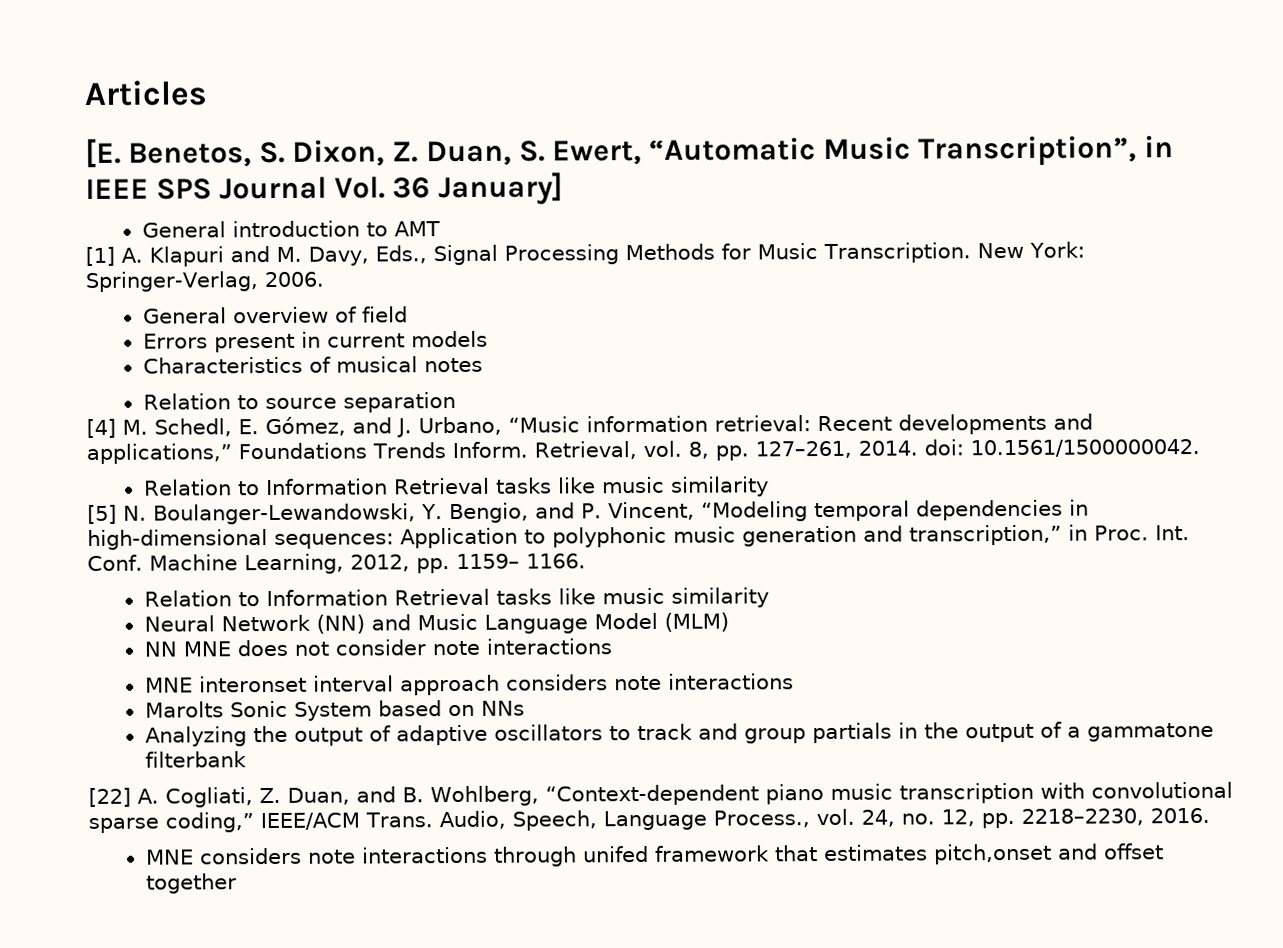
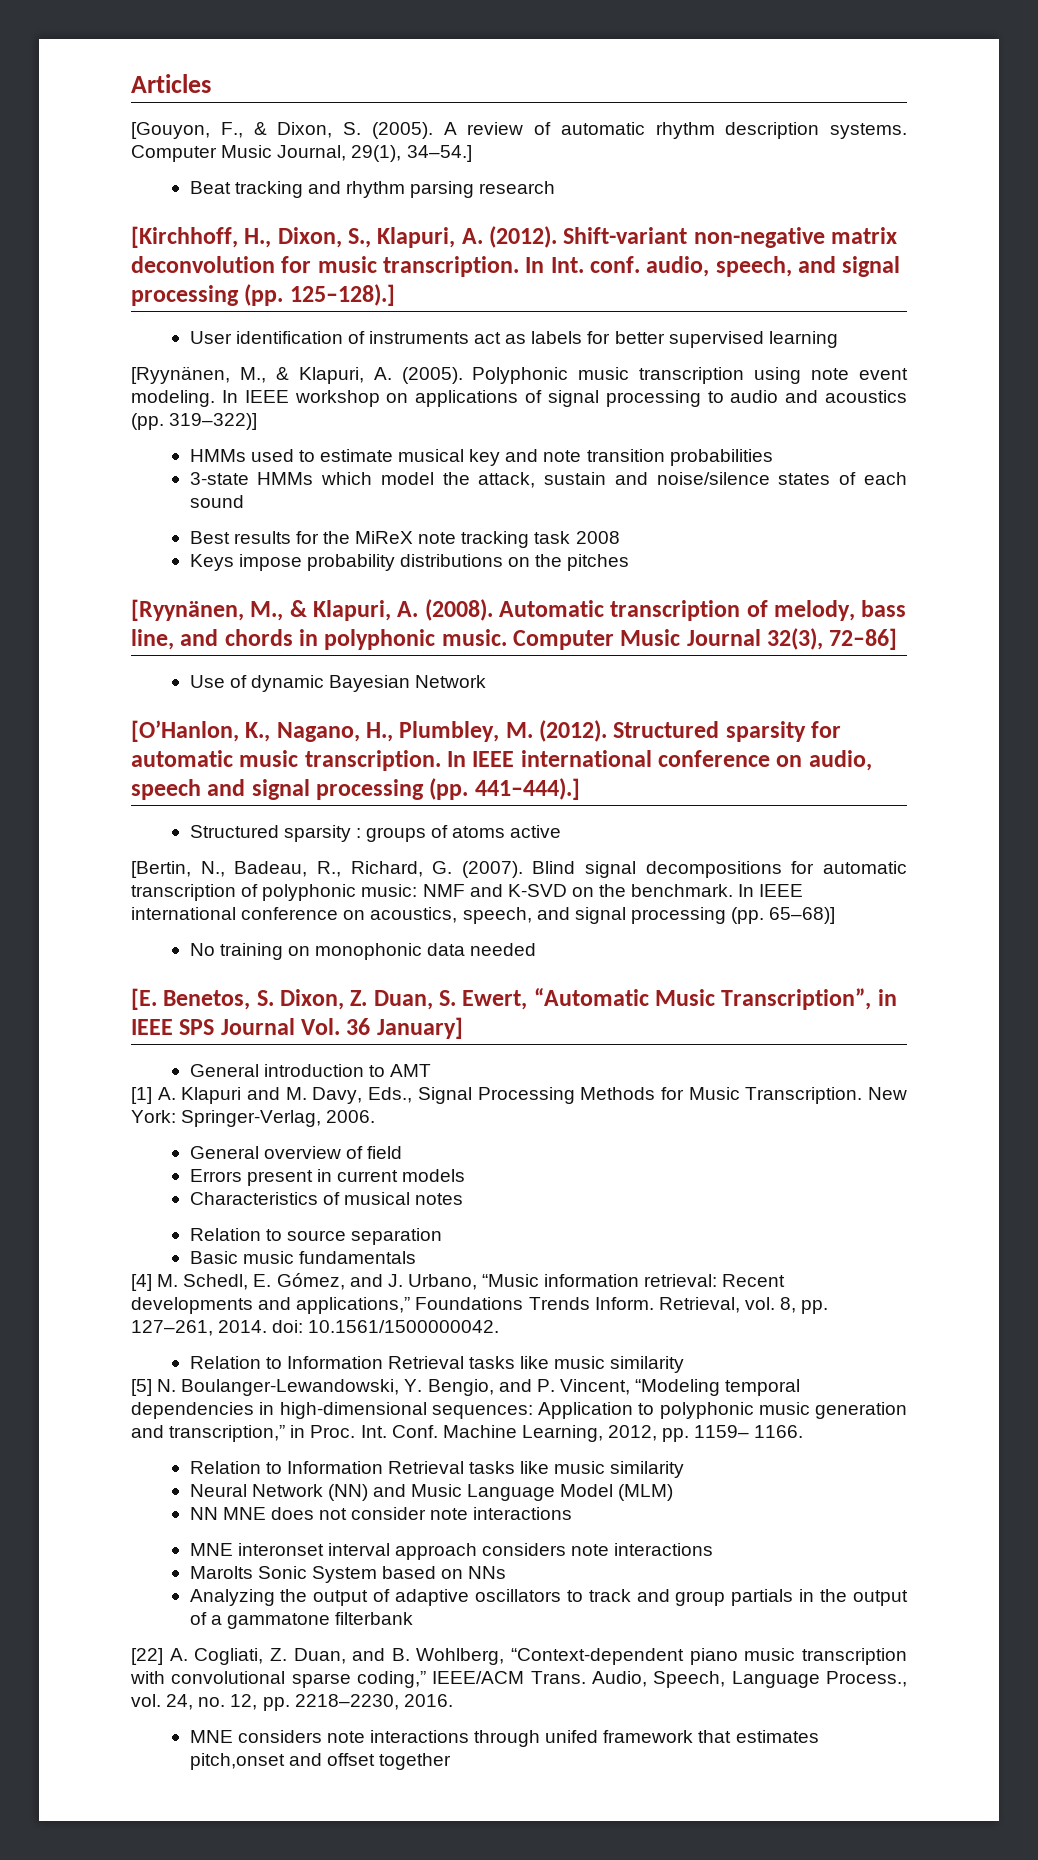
(207, 93) none -> [131,122,907,139] [131,145,472,162] [189,181,556,198] [131,226,898,248] [131,256,901,277] [131,284,395,306] [189,331,838,348] [131,366,908,384] [131,390,908,407] [131,413,258,430] [189,449,773,466] [189,472,907,488] [189,495,244,508] [189,531,620,548] [189,554,630,571] [131,599,907,621] [131,628,898,650] [189,675,487,692] [131,720,842,742] [131,750,872,771] [131,778,580,800] [189,825,562,842] [131,861,907,878] [131,884,804,901] [131,907,836,924] [189,943,537,960] // [Gouyon, F., & Dixon, S. (2005). A review of automatic rhythm description systems. Computer Music Journal, 29(1), 34–54.] // Beat tracking and rhythm parsing research // [Kirchhoff, H., Dixon, S., Klapuri, A. (2012). Shift-variant non-negative matrix deconvolution for music transcription. In Int. conf. audio, speech, and signal processing (pp. 125–128).] // User identification of instruments act as labels for better supervised learning // [Ryynänen, M., & Klapuri, A. (2005). Polyphonic music transcription using note event modeling. In IEEE workshop on applications of signal processing to audio and acoustics (pp. 319–322)] // HMMs used to estimate musical key and note transition probabilities // 3-state HMMs which model the attack, sustain and noise/silence states of each sound // Best results for the MiReX note tracking task 2008 // Keys impose probability distributions on the pitches // [Ryynänen, M., & Klapuri, A. (2008). Automatic transcription of melody, bass line, and chords in polyphonic music. Computer Music Journal 32(3), 72–86] // Use of dynamic Bayesian Network // [O’Hanlon, K., Nagano, H., Plumbley, M. (2012). Structured sparsity for automatic music transcription. In IEEE international conference on audio, speech and signal processing (pp. 441–444).] // Structured sparsity : groups of atoms active // [Bertin, N., Badeau, R., Richard, G. (2007). Blind signal decompositions for automatic transcription of polyphonic music: NMF and K-SVD on the benchmark. In IEEE international conference on acoustics, speech, and signal processing (pp. 65–68)] // No training on monophonic data needed
(456, 402) none -> [189,1251,416,1264] // Basic music fundamentals

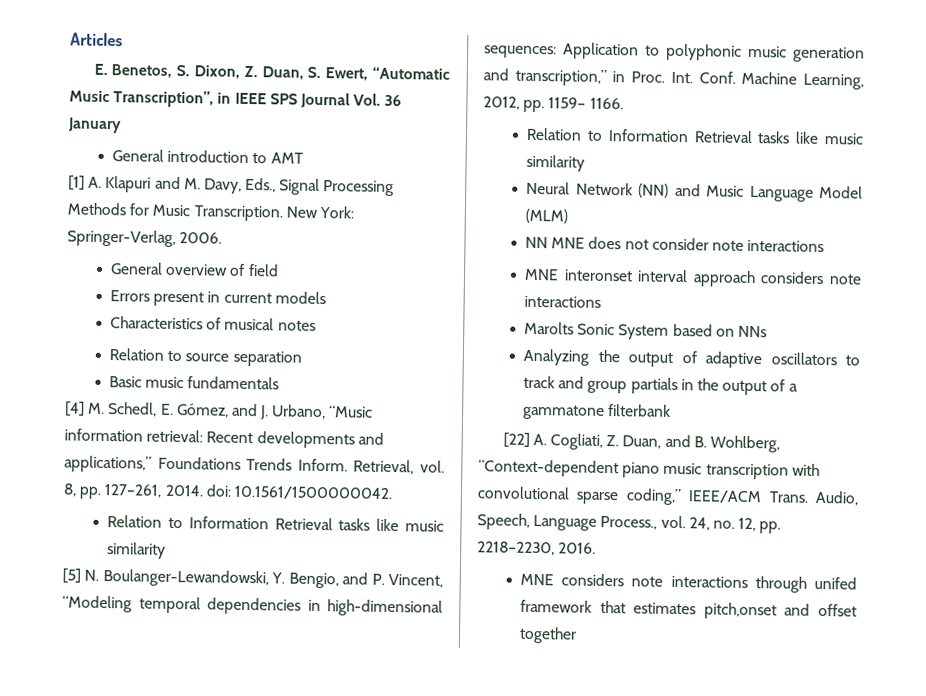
[131,122,907,139] [131,145,472,162] [189,181,556,198] [131,226,898,248] [131,256,901,277] [131,284,395,306] [189,331,838,348] [131,366,908,384] [131,390,908,407] [131,413,258,430] [189,449,773,466] [189,472,907,488] [189,495,244,508] [189,531,620,548] [189,554,630,571] [131,599,907,621] [131,628,898,650] [189,675,487,692] [131,720,842,742] [131,750,872,771] [131,778,580,800] [189,825,562,842] [131,861,907,878] [131,884,804,901] [131,907,836,924] [189,943,537,960] [131,988,157,1010] [Gouyon, F., & Dixon, S. (2005). A review of automatic rhythm description systems. Computer Music Journal, 29(1), 34–54.] // Beat tracking and rhythm parsing research // [Kirchhoff, H., Dixon, S., Klapuri, A. (2012). Shift-variant non-negative matrix deconvolution for music transcription. In Int. conf. audio, speech, and signal processing (pp. 125–128).] // User identification of instruments act as labels for better supervised learning // [Ryynänen, M., & Klapuri, A. (2005). Polyphonic music transcription using note event modeling. In IEEE workshop on applications of signal processing to audio and acoustics (pp. 319–322)] // HMMs used to estimate musical key and note transition probabilities // 3-state HMMs which model the attack, sustain and noise/silence states of each sound // Best results for the MiReX note tracking task 2008 // Keys impose probability distributions on the pitches // [Ryynänen, M., & Klapuri, A. (2008). Automatic transcription of melody, bass line, and chords in polyphonic music. Computer Music Journal 32(3), 72–86] // Use of dynamic Bayesian Network // [O’Hanlon, K., Nagano, H., Plumbley, M. (2012). Structured sparsity for automatic music transcription. In IEEE international conference on audio, speech and signal processing (pp. 441–444).] // Structured sparsity : groups of atoms active // [Bertin, N., Badeau, R., Richard, G. (2007). Blind signal decompositions for automatic transcription of polyphonic music: NMF and K-SVD on the benchmark. In IEEE international conference on acoustics, speech, and signal processing (pp. 65–68)] // No training on monophonic data needed // [E. -> [93,63,108,76] E.
[376,1017,463,1039] January] -> [67,117,122,134] January

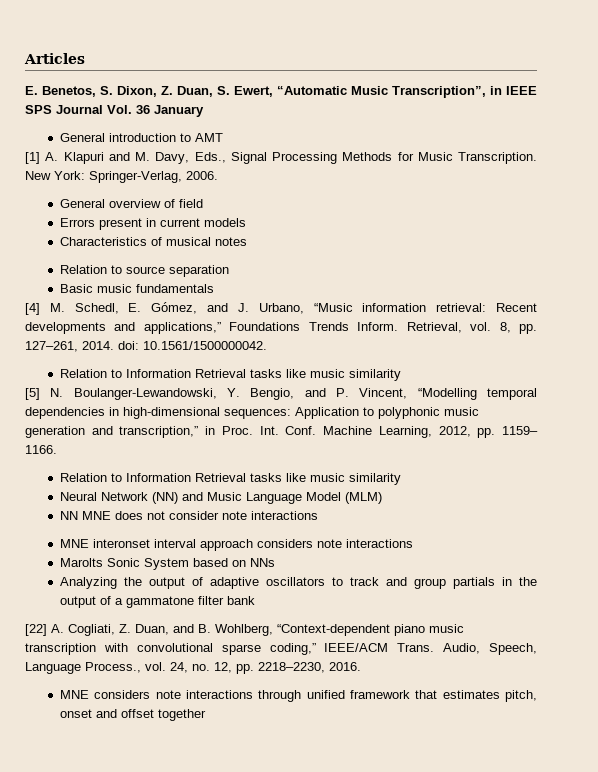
[62,595,132,613] “Modeling -> [417,388,477,400] “Modelling
[608,404,672,417] filterbank -> [197,596,255,605] filter bank
[814,576,857,590] unifed -> [306,690,345,699] unified
[703,602,777,620] pitch,onset -> [504,690,537,702] [59,709,92,718] pitch, onset

